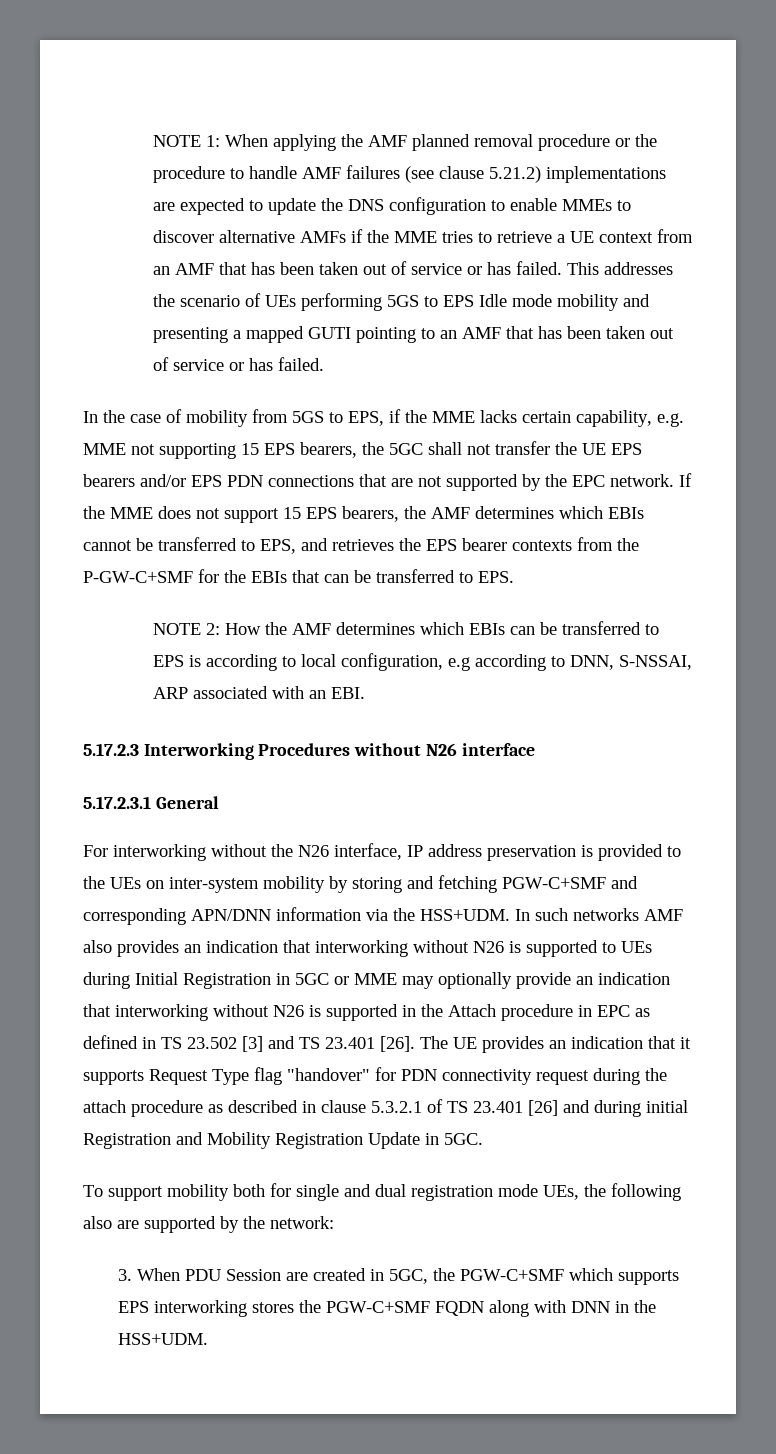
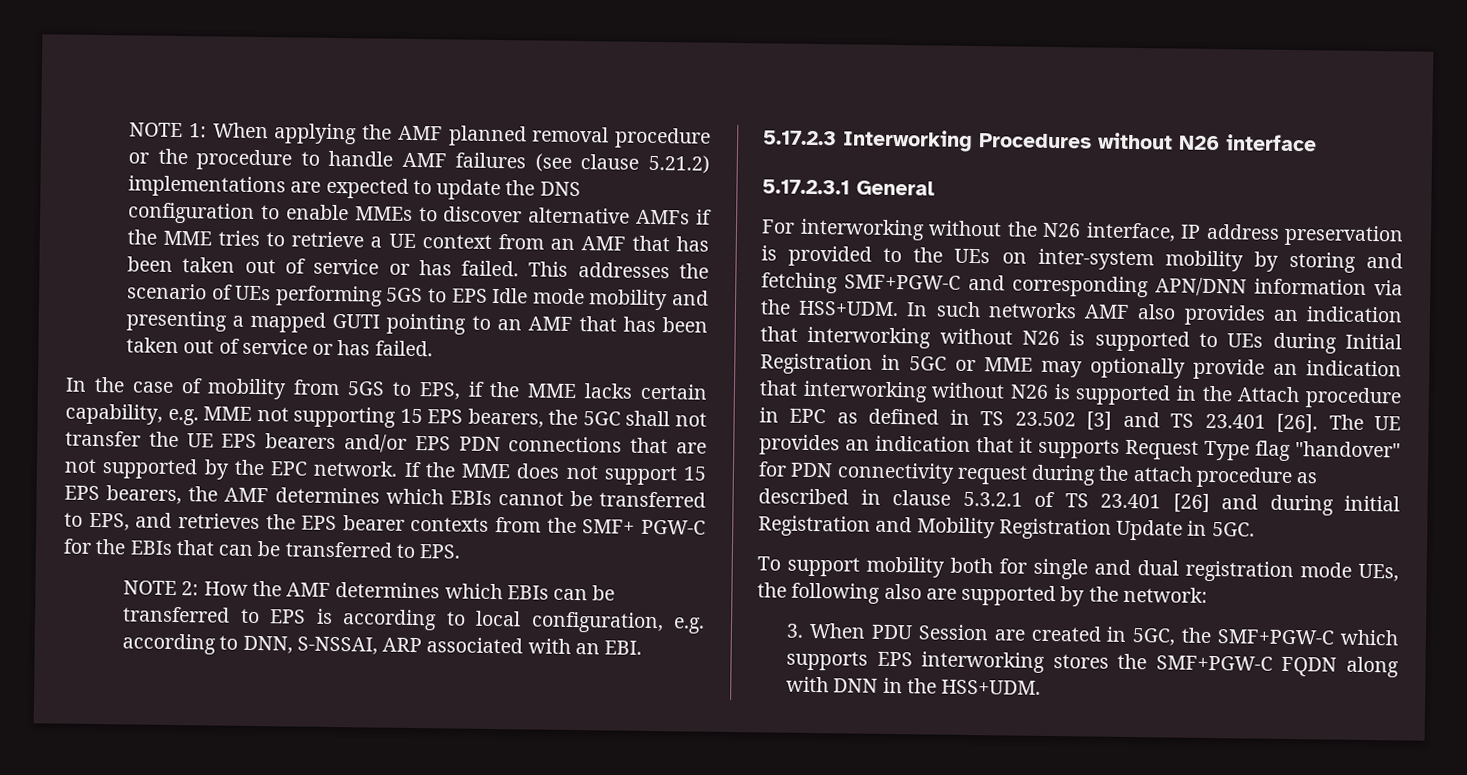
[83,571,193,583] P-GW-C+SMF -> [582,519,706,535] SMF+ PGW-C
[448,657,471,671] e.g -> [673,617,706,634] e.g.
[502,877,606,889] PGW-C+SMF -> [844,274,961,290] SMF+PGW-C
[460,1269,565,1281] PGW-C+SMF -> [1217,629,1335,645] SMF+PGW-C
[326,1301,431,1313] PGW-C+SMF -> [1155,655,1273,671] SMF+PGW-C

